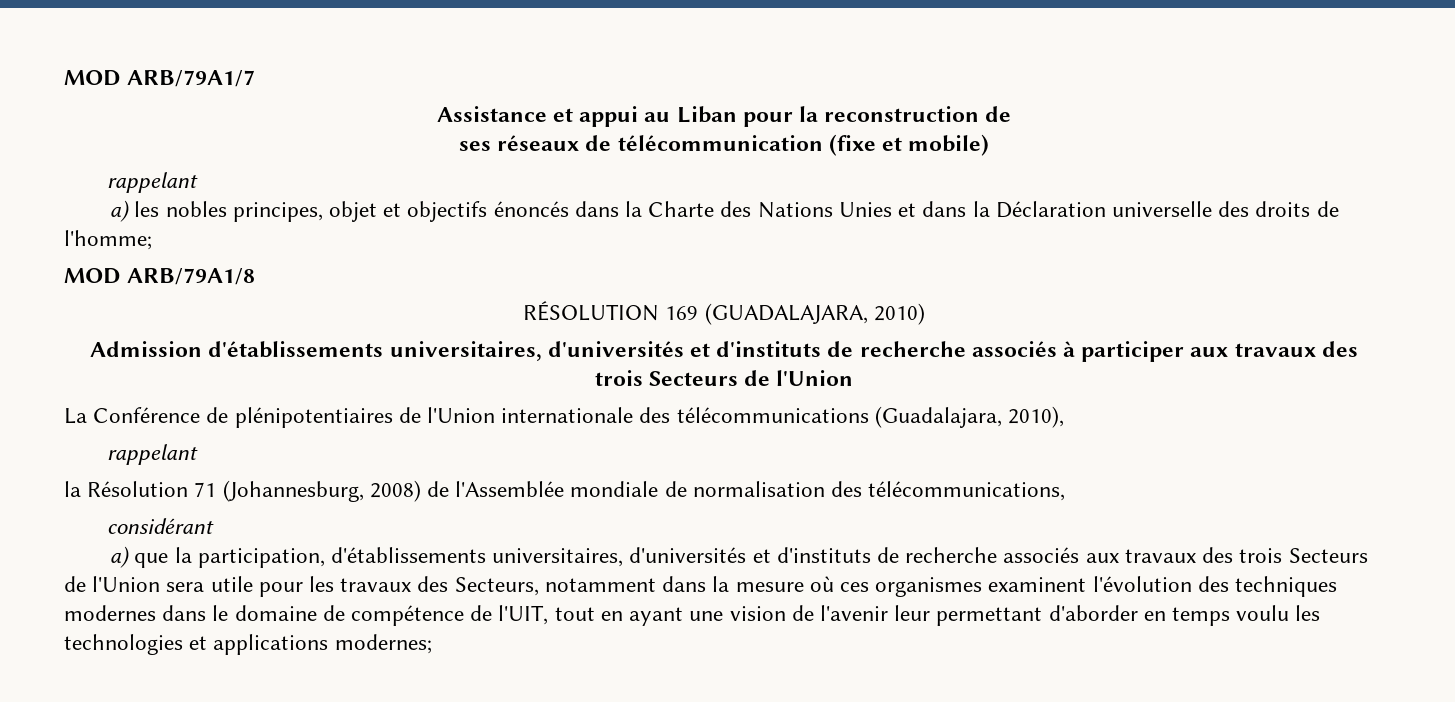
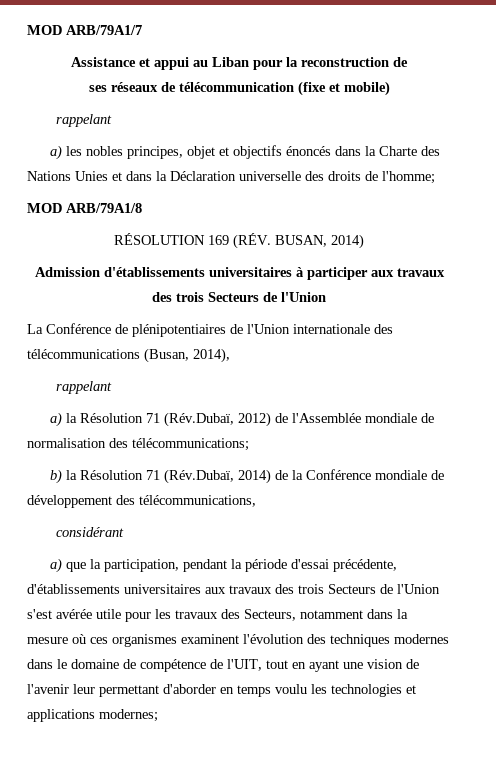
[704,303,925,325] (GUADALAJARA, 2010) -> [233,233,364,249] (RÉV. BUSAN, 2014)
[389,341,1057,361] universitaires, d'universités et d'instituts de recherche associés -> [208,267,292,277] universitaires
[874,406,1065,428] [107,444,199,465] [64,480,421,502] (Guadalajara, 2010), // rappelant // la Résolution 71 (Johannesburg, 2008) -> [144,348,230,363] [55,381,112,394] [49,412,271,427] (Busan, 2014), // rappelant // a) la Résolution 71 (Rév.Dubaï, 2012)
(863, 489) none -> [132,438,249,451] [49,469,444,484] [27,495,135,508] télécommunications; // b) la Résolution 71 (Rév.Dubaï, 2014) de la Conférence mondiale de développement des
[330,547,1368,567] [64,576,205,592] d'établissements universitaires, d'universités et d'instituts de recherche associés aux travaux des trois Secteurs de l'Union sera -> [182,559,397,572] [27,584,440,594] [27,609,92,619] pendant la période d'essai précédente, d'établissements universitaires aux travaux des trois Secteurs de l'Union s'est avérée

